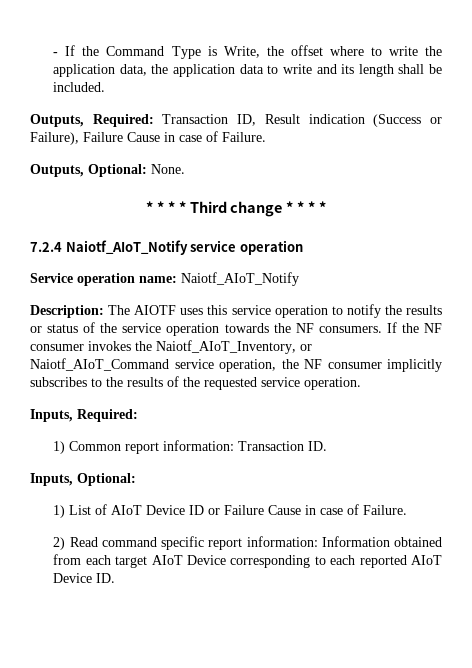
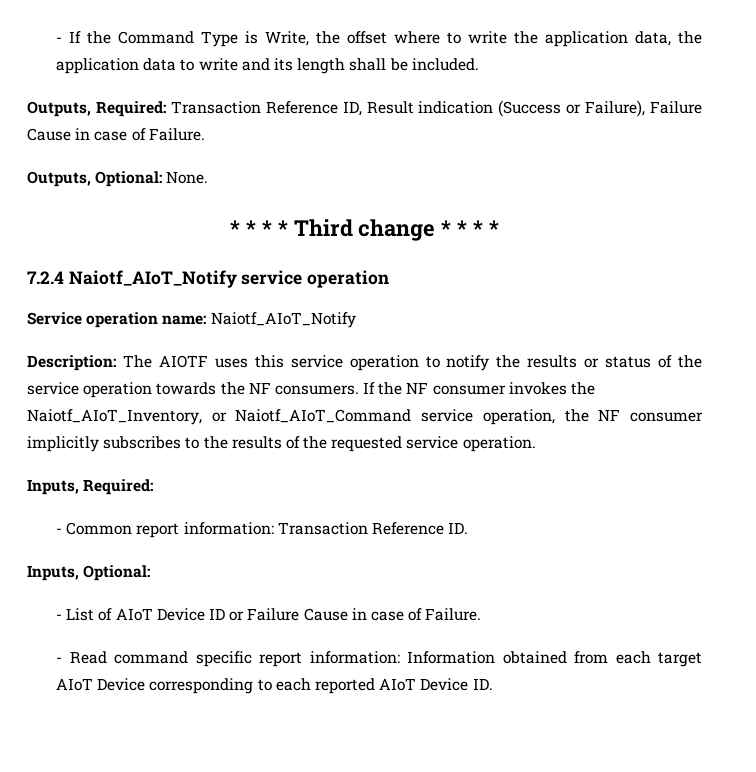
(229, 119) none -> [265,101,338,114] Reference
[53,441,66,454] 1) -> [56,528,63,534] -
(305, 446) none -> [372,522,445,535] Reference
[53,505,66,518] 1) -> [56,614,63,620] -
[53,537,66,550] 2) -> [56,657,63,663] -

